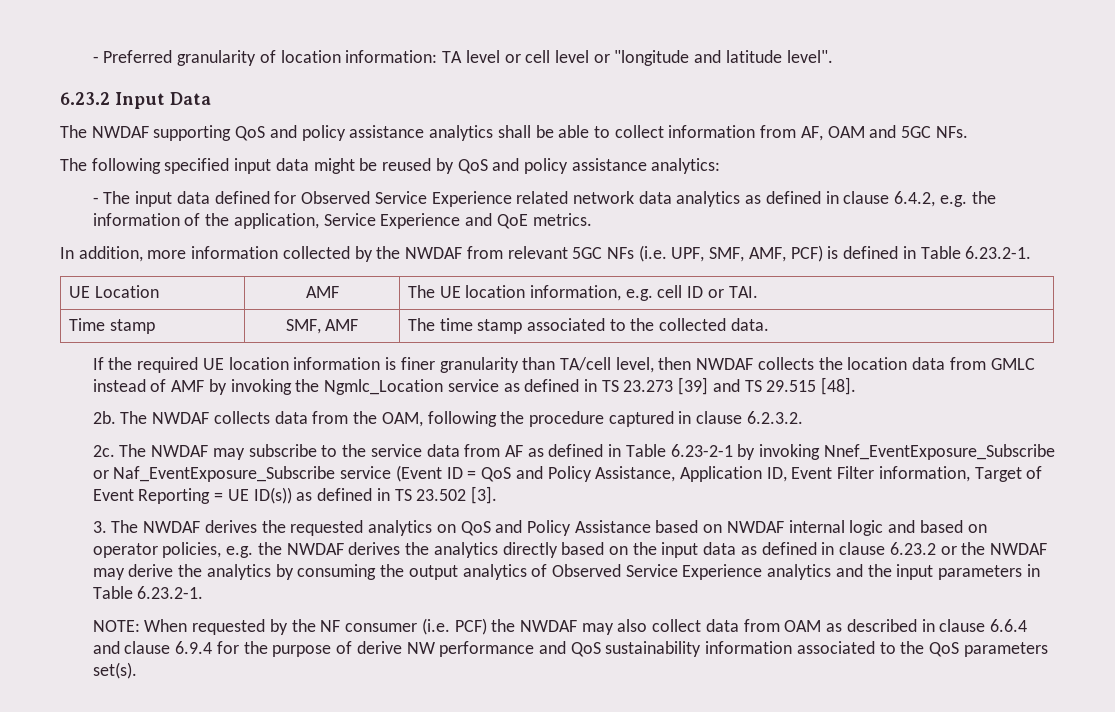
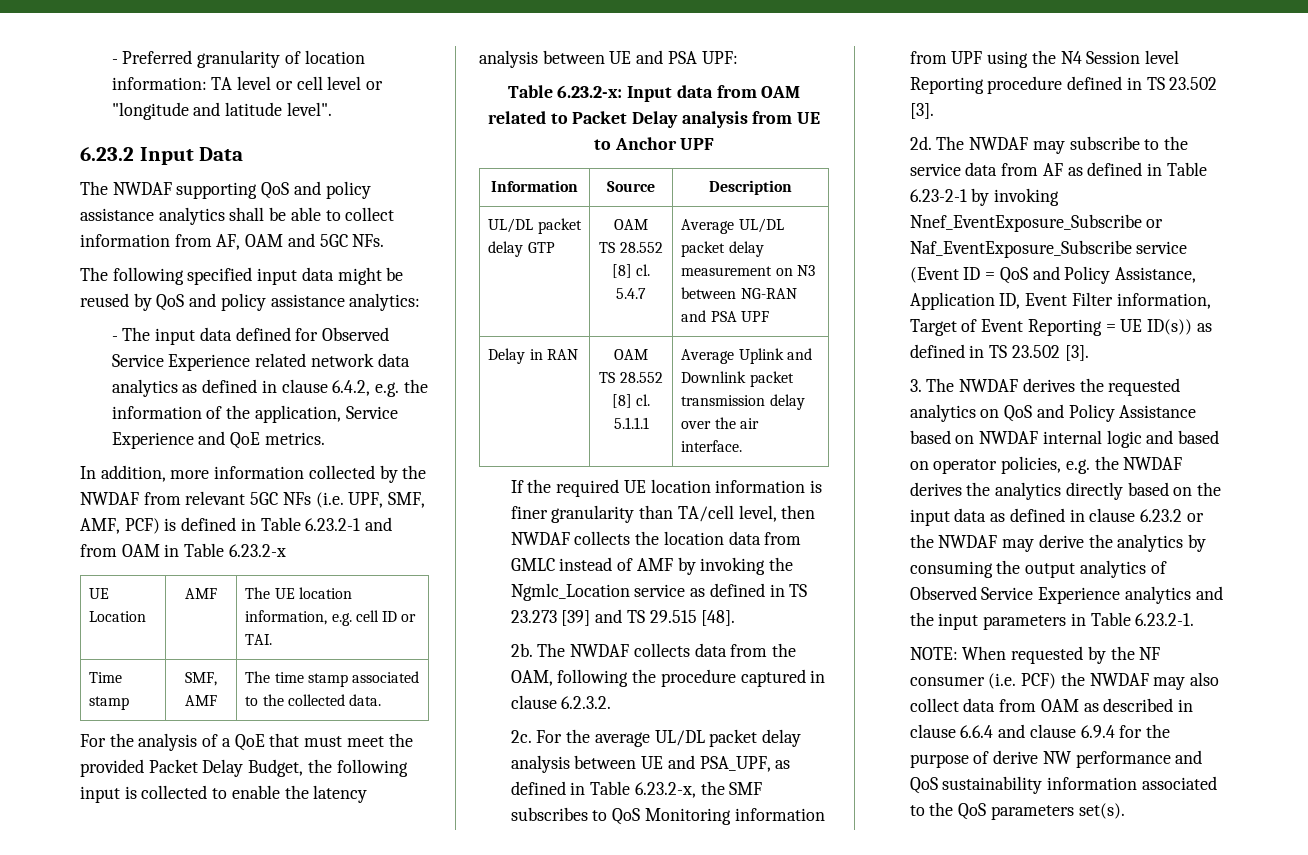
[965,246,1032,259] 6.23.2-1. -> [305,517,393,531] [80,543,286,557] 6.23.2-1 and from OAM in Table 6.23.2-x
(769, 324) none -> [80,733,413,751] [80,759,408,777] [80,785,368,803] [479,50,738,68] [507,85,801,102] [487,111,821,128] [593,137,715,150] [491,180,578,192] [607,181,655,192] [709,180,792,195] [488,218,582,234] [488,241,555,257] [614,219,648,230] [599,242,663,253] [611,264,651,278] [616,288,646,299] [681,218,784,234] [681,241,764,257] [681,265,815,276] [681,287,797,299] [681,310,769,322] [488,348,578,364] [614,349,648,360] [599,372,663,383] [611,394,651,408] [613,417,649,429] [681,348,812,364] [681,371,794,387] [681,394,805,410] [681,417,759,429] [681,440,743,452] // For the analysis of a QoE that must meet the provided Packet Delay Budget, the following input is collected to enable the latency analysis between UE and PSA UPF: // Table 6.23.2-x: Input data from OAM related to Packet Delay analysis from UE to Anchor UPF // Information | Source | Description // UL/DL packet delay GTP | OAM // TS 28.552 [8] cl. 5.4.7 | Average UL/DL packet delay measurement on N3 between NG-RAN and PSA UPF // Delay in RAN | OAM // TS 28.552 [8] cl. 5.1.1.1 | Average Uplink and Downlink packet transmission delay over the air interface.
(115, 451) none -> [536,729,802,747] [510,755,791,773] [510,781,763,798] [510,807,825,825] [909,50,1180,68] [909,76,1218,94] [909,103,934,119] [909,136,932,150] For the average UL/DL packet delay analysis between UE and PSA_UPF, as defined in Table 6.23.2-x, the SMF subscribes to QoS Monitoring information from UPF using the N4 Session level Reporting procedure defined in TS 23.502 [3]. // 2d.

